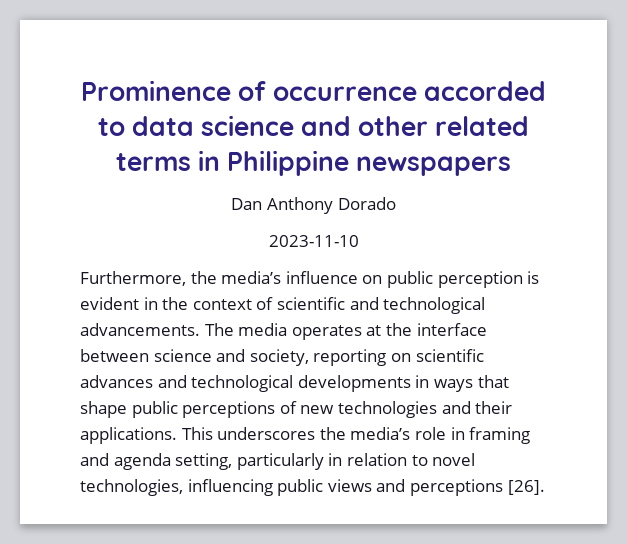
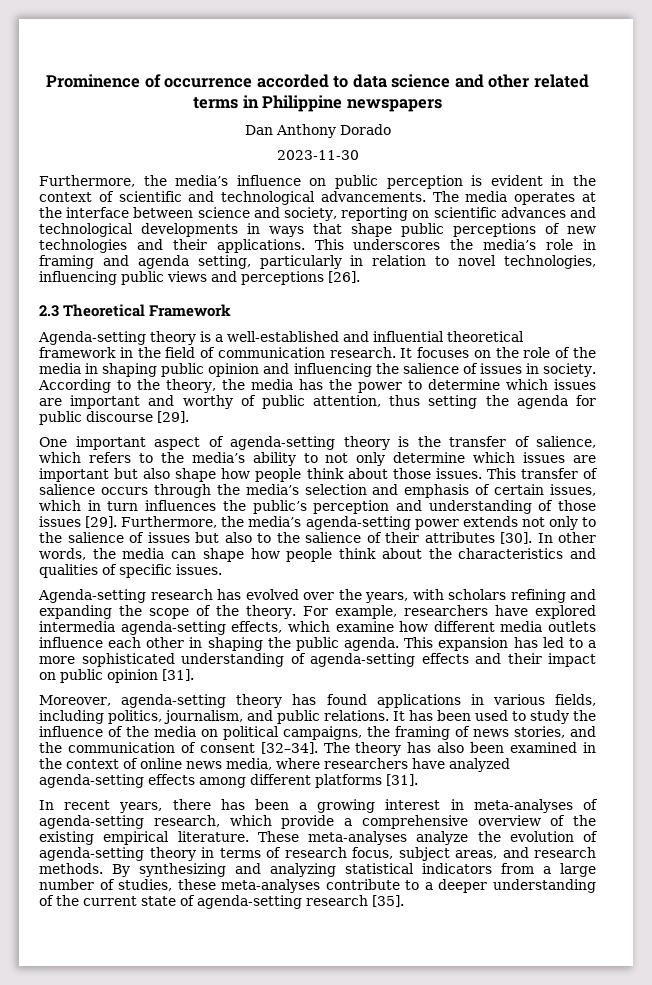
[268,235,359,247] 2023-11-10 -> [276,150,359,160] 2023-11-30
(545, 487) none -> [39,304,232,317] [38,331,524,345] [39,347,596,358] [39,363,597,377] [38,379,596,393] [39,395,596,409] [39,411,189,425] [39,436,596,450] [39,452,597,466] [39,468,598,482] [39,484,596,498] [39,500,596,514] [39,516,597,530] [39,532,596,544] [39,548,596,562] [39,564,222,578] [38,589,596,603] [39,605,596,619] [39,621,596,635] [39,637,596,651] [39,653,596,667] [39,669,194,683] [39,694,596,708] [39,710,596,724] [39,726,596,740] [39,742,597,756] [39,758,510,772] [39,774,418,788] [39,799,598,813] [39,815,596,829] [39,831,598,845] [39,847,596,861] [39,863,596,877] [39,879,596,893] [39,895,404,909] // 2.3 Theoretical Framework // Agenda-setting theory is a well-established and influential theoretical framework in the field of communication research. It focuses on the role of the media in shaping public opinion and influencing the salience of issues in society. According to the theory, the media has the power to determine which issues are important and worthy of public attention, thus setting the agenda for public discourse [29]. // One important aspect of agenda-setting theory is the transfer of salience, which refers to the media’s ability to not only determine which issues are important but also shape how people think about those issues. This transfer of salience occurs through the media’s selection and emphasis of certain issues, which in turn influences the public’s perception and understanding of those issues [29]. Furthermore, the media’s agenda-setting power extends not only to the salience of issues but also to the salience of their attributes [30]. In other words, the media can shape how people think about the characteristics and qualities of specific issues. // Agenda-setting research has evolved over the years, with scholars refining and expanding the scope of the theory. For example, researchers have explored intermedia agenda-setting effects, which examine how different media outlets influence each other in shaping the public agenda. This expansion has led to a more sophisticated understanding of agenda-setting effects and their impact on public opinion [31]. // Moreover, agenda-setting theory has found applications in various fields, including politics, journalism, and public relations. It has been used to study the influence of the media on political campaigns, the framing of news stories, and the communication of consent [32–34]. The theory has also been examined in the context of online news media, where researchers have analyzed agenda-setting effects among different platforms [31]. // In recent years, there has been a growing interest in meta-analyses of agenda-setting research, which provide a comprehensive overview of the existing empirical literature. These meta-analyses analyze the evolution of agenda-setting theory in terms of research focus, subject areas, and research methods. By synthesizing and analyzing statistical indicators from a large number of studies, these meta-analyses contribute to a deeper understanding of the current state of agenda-setting research [35].

